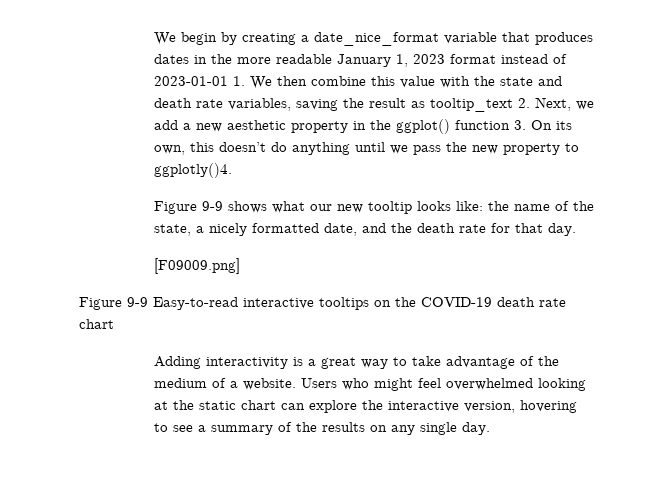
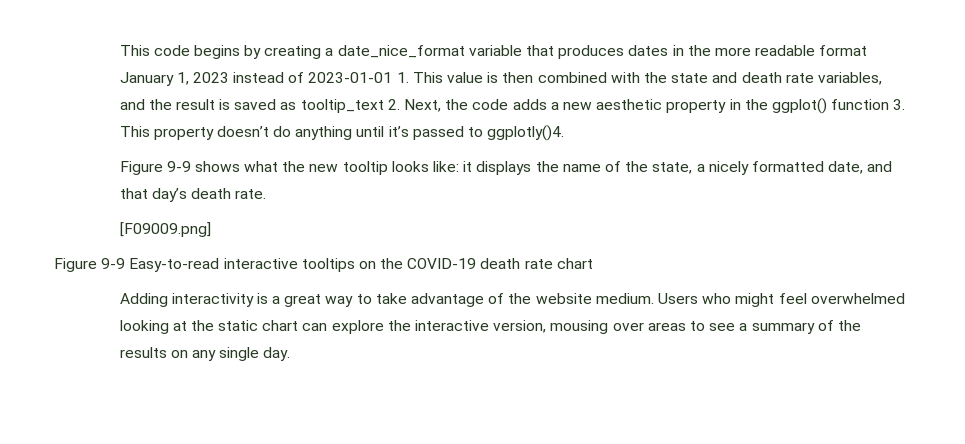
[153,32,217,45] We begin -> [119,45,240,59] This code begins
(332, 59) none -> [819,45,868,56] format
[449,54,496,64] format -> (229, 77) none
[249,76,435,89] We then combine this value -> [412,72,607,83] This value is then combined
[295,99,338,111] saving -> [119,99,145,110] and
(406, 103) none -> [219,99,277,110] is saved
[575,101,594,110] [153,120,178,130] we add -> [445,99,547,110] the code adds
[530,120,572,130] [153,142,560,155] On its own, this doesn’t do anything until we pass the new property -> [119,126,464,140] This property doesn’t do anything until it’s passed
[309,204,332,211] our -> [282,161,306,172] the
(483, 206) none -> [463,161,532,175] it displays
[390,223,576,236] the death rate for that day. -> [119,188,267,202] that day’s death rate.
[153,378,296,390] medium of a website. -> [535,293,654,304] website medium.
[519,400,577,413] hovering -> [550,320,686,334] mousing over areas

